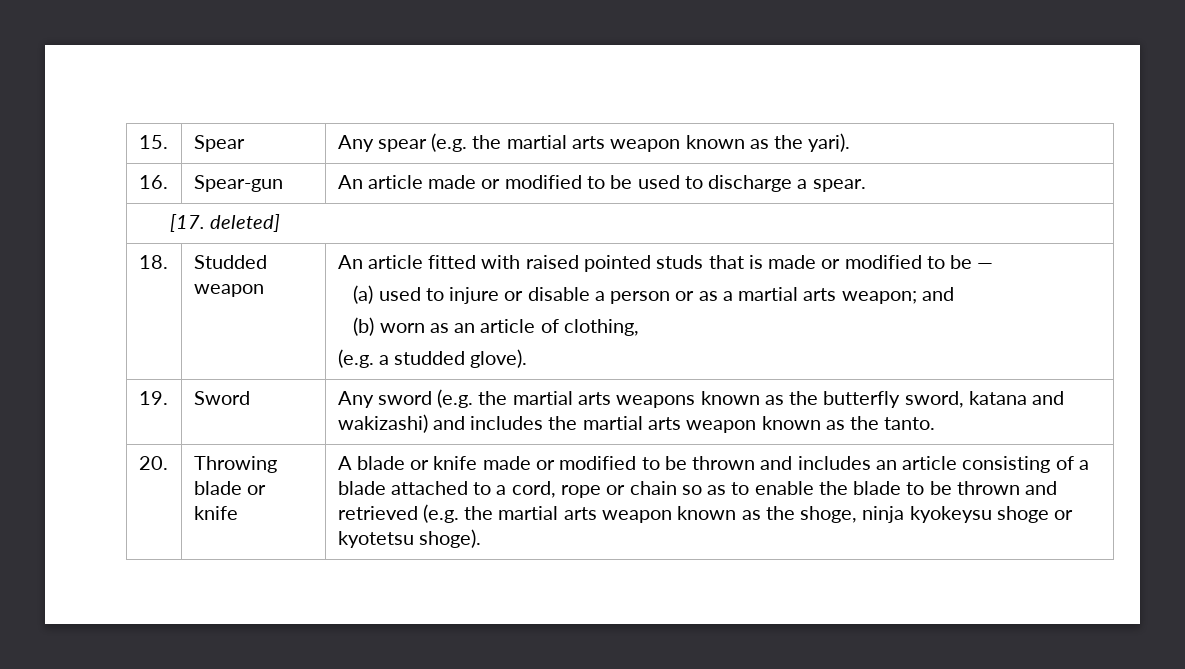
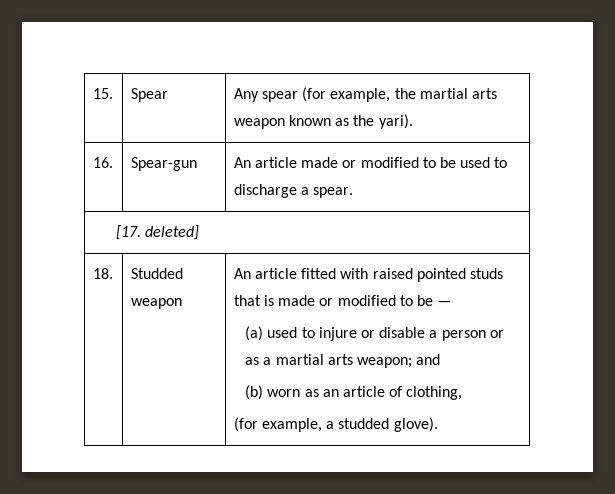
[431,133,468,152] (e.g. -> [302,87,391,102] (for example,
[337,349,374,368] (e.g. -> [233,417,323,432] (for example,
[138,391,168,405] [193,391,250,405] [337,389,1065,408] [337,414,936,433] [138,456,168,470] [193,456,277,473] [193,481,266,495] [193,506,238,520] [337,456,1089,473] [337,481,1058,498] [337,504,1074,523] [337,529,481,548] // 19. | Sword | Any sword (e.g. the martial arts weapons known as the butterfly sword, katana and wakizashi) and includes the martial arts weapon known as the tanto. // 20. | Throwing blade or knife | A blade or knife made or modified to be thrown and includes an article consisting of a blade attached to a cord, rope or chain so as to enable the blade to be thrown and retrieved (e.g. the martial arts weapon known as the shoge, ninja kyokeysu shoge or kyotetsu shoge). -> (438, 424) none

